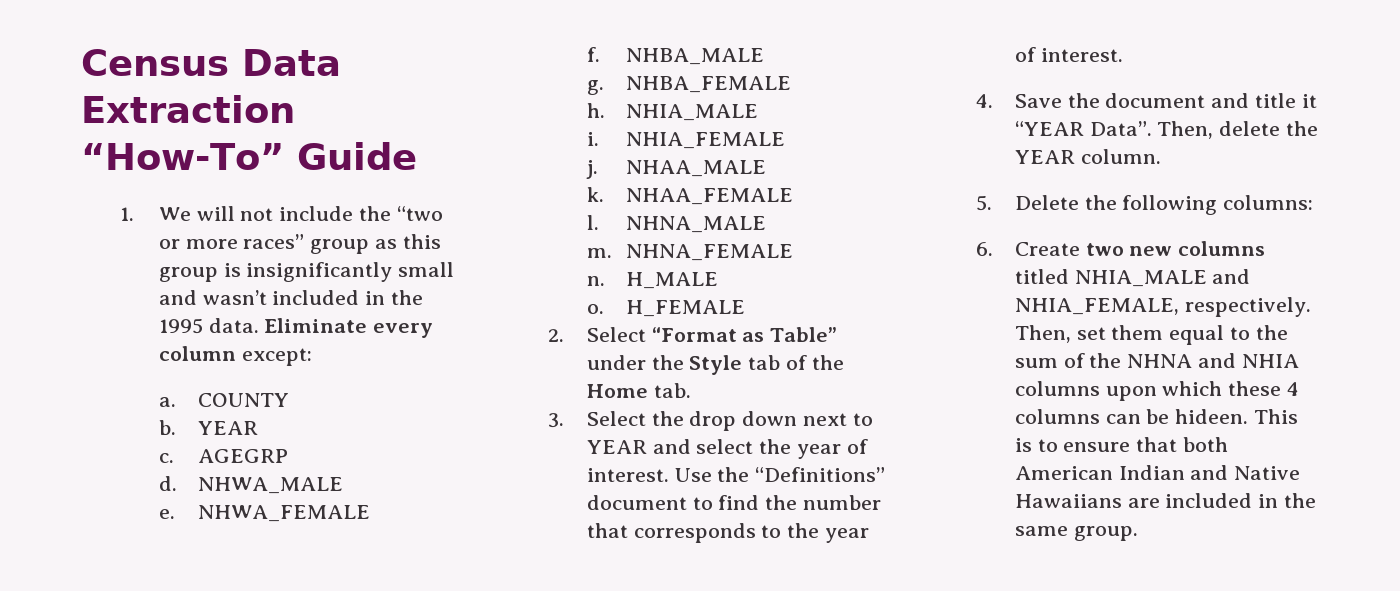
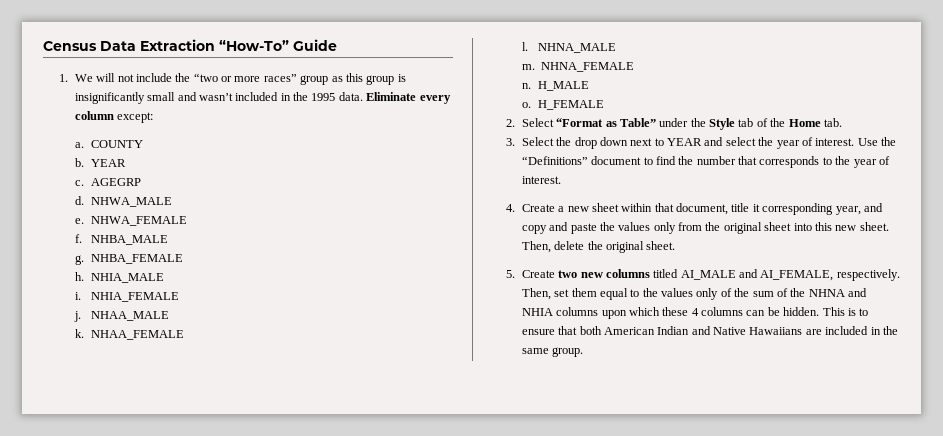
[1014,93,1317,108] [1014,121,1318,139] [1014,149,1161,164] [975,195,1314,215] [975,242,993,256] Save the document and title it “YEAR Data”. Then, delete the YEAR column. // 5. Delete the following columns: // 6. -> [521,203,883,215] [521,222,889,234] [521,241,676,253] [505,270,515,278] Create a new sheet within that document, title it corresponding year, and copy and paste the values only from the original sheet into this new sheet. Then, delete the original sheet. // 5.
[1074,269,1251,287] [1014,298,1179,315] NHIA_MALE and NHIA_FEMALE, -> [680,269,834,281] AI_MALE and AI_FEMALE,
(1288, 332) none -> [661,288,750,300] values only of the
[1175,409,1249,424] hideen. -> [783,307,820,316] hidden.

